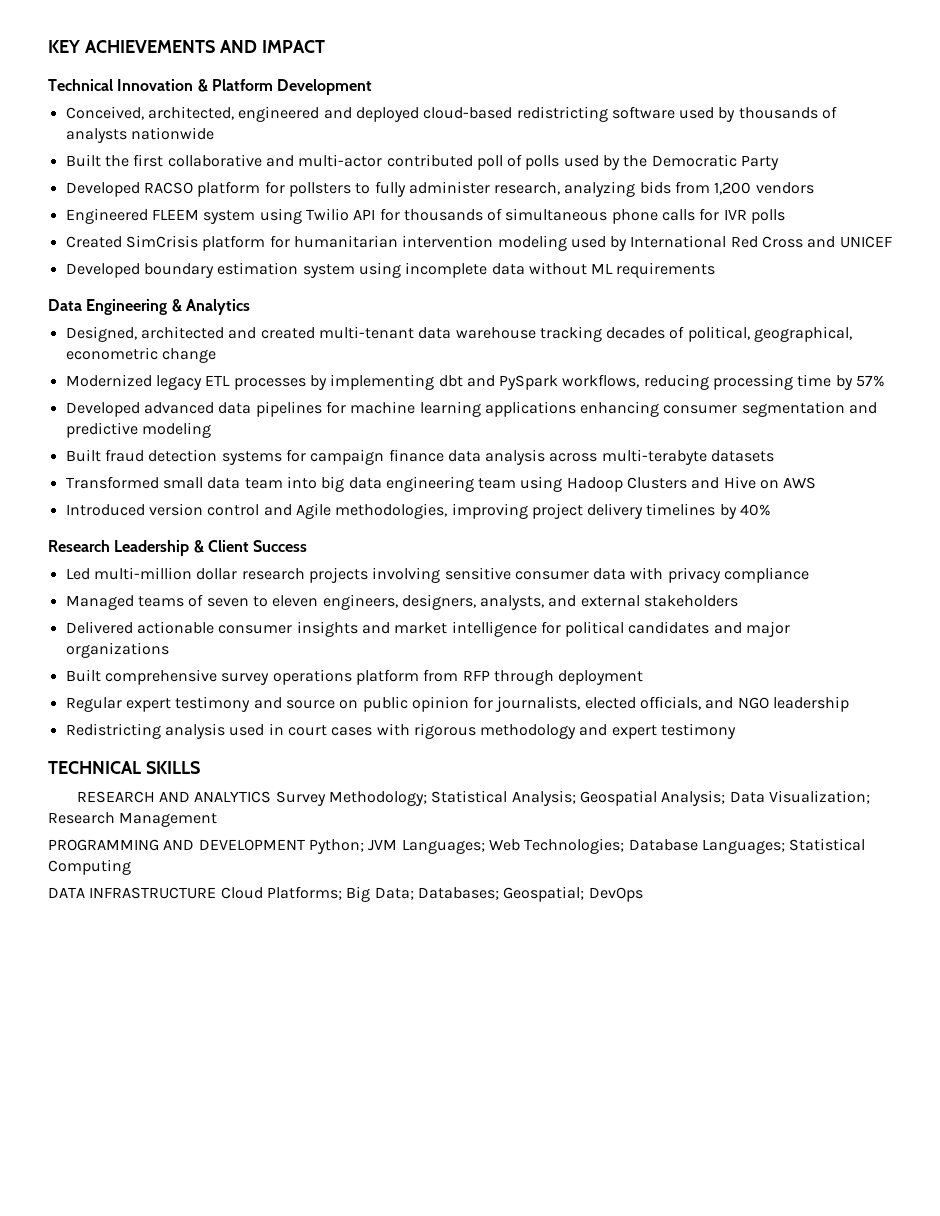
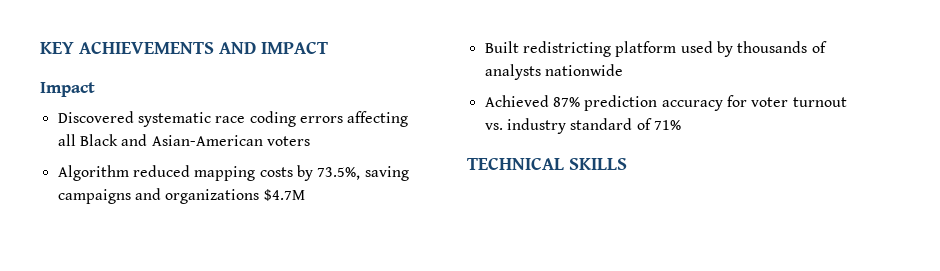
[48,79,373,95] [65,106,675,122] Technical Innovation & Platform Development // Conceived, architected, engineered and deployed cloud-based redistricting software -> [40,82,95,97] [57,111,409,127] [57,134,310,146] [57,165,409,181] [57,188,305,204] [484,41,677,57] Impact // Discovered systematic race coding errors affecting all Black and Asian-American voters // Algorithm reduced mapping costs by 73.5%, saving campaigns and organizations $4.7M // Built redistricting platform
[65,154,780,170] [65,181,814,197] [65,208,786,224] [65,235,892,251] [65,262,716,278] [48,299,250,315] [65,326,853,342] [65,347,216,363] [65,374,886,390] [65,401,878,417] [65,422,211,438] [65,449,775,465] [65,476,817,492] [65,503,772,519] [48,540,308,556] [65,567,810,583] [65,594,739,610] [65,621,791,637] [65,642,169,658] [65,669,644,685] [65,696,850,712] [65,723,737,739] [48,761,200,774] [76,790,870,806] [48,812,218,827] [48,838,866,854] [48,859,131,875] [48,886,643,902] Built the first collaborative and multi-actor contributed poll of polls used by the Democratic Party // Developed RACSO platform for pollsters to fully administer research, analyzing bids from 1,200 vendors // Engineered FLEEM system using Twilio API for thousands of simultaneous phone calls for IVR polls // Created SimCrisis platform for humanitarian intervention modeling used by International Red Cross and UNICEF // Developed boundary estimation system using incomplete data without ML requirements // Data Engineering & Analytics // Designed, architected and created multi-tenant data warehouse tracking decades of political, geographical, econometric change // Modernized legacy ETL processes by implementing dbt and PySpark workflows, reducing processing time by 57% // Developed advanced data pipelines for machine learning applications enhancing consumer segmentation and predictive modeling // Built fraud detection systems for campaign finance data analysis across multi-terabyte datasets // Transformed small data team into big data engineering team using Hadoop Clusters and Hive on AWS // Introduced version control and Agile methodologies, improving project delivery timelines by 40% // Research Leadership & Client Success // Led multi-million dollar research projects involving sensitive consumer data with privacy compliance // Managed teams of seven to eleven engineers, designers, analysts, and external stakeholders // Delivered actionable consumer insights and market intelligence for political candidates and major organizations // Built comprehensive survey operations platform from RFP through deployment // Regular expert testimony and source on public opinion for journalists, elected officials, and NGO leadership // Redistricting analysis used in court cases with rigorous methodology and expert testimony // TECHNICAL SKILLS // RESEARCH AND ANALYTICS Survey Methodology; Statistical Analysis; Geospatial Analysis; Data Visualization; Research Management // PROGRAMMING AND DEVELOPMENT Python; JVM Languages; Web Technologies; Database Languages; Statistical Computing // DATA INFRASTRUCTURE Cloud Platforms; Big Data; Databases; Geospatial; DevOps -> [484,95,847,111] [484,118,681,134] [467,157,627,170] Achieved 87% prediction accuracy for voter turnout vs. industry standard of 71% // TECHNICAL SKILLS

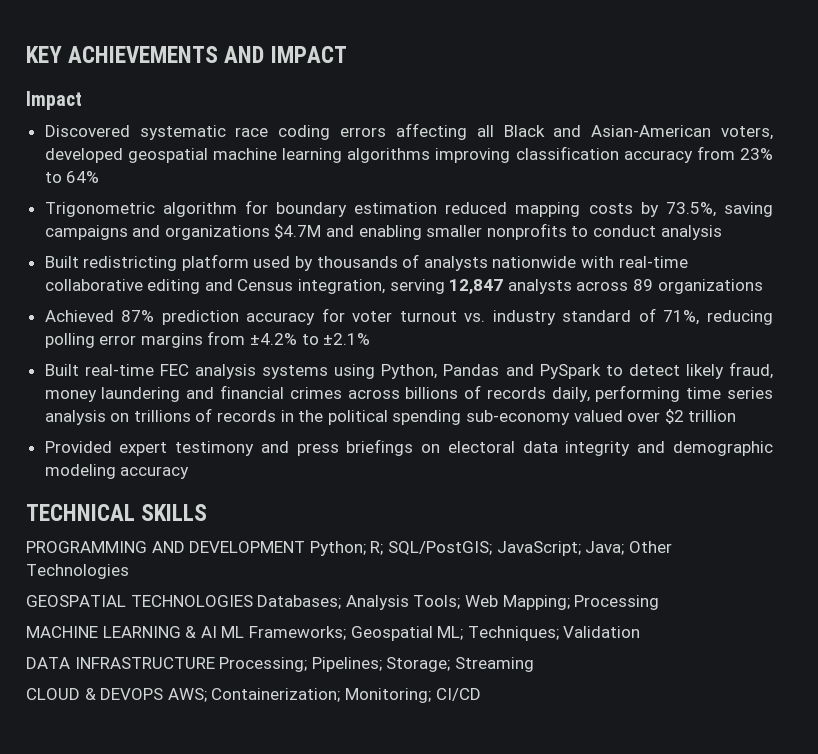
[266,136,310,146] [57,165,129,181] voters // Algorithm -> [721,126,774,140] [44,146,773,163] [44,171,100,183] [44,200,438,217] voters, developed geospatial machine learning algorithms improving classification accuracy from 23% to 64% // Trigonometric algorithm for boundary estimation
(305, 195) none -> [326,223,722,240] and enabling smaller nonprofits to conduct analysis
(623, 70) none -> [581,256,688,268] [44,279,763,294] with real-time collaborative editing and Census integration, serving 12,847 analysts across 89 organizations
[653,120,681,130] [467,157,627,170] 71% // TECHNICAL SKILLS -> [663,310,773,325] [44,331,371,348] [44,362,773,379] [44,385,773,402] [44,408,737,425] [44,439,773,456] [44,464,190,479] [26,504,208,521] [26,541,672,556] [26,564,129,579] [26,595,660,610] [26,626,641,641] [26,657,534,672] [26,688,481,703] 71%, reducing polling error margins from ±4.2% to ±2.1% // Built real-time FEC analysis systems using Python, Pandas and PySpark to detect likely fraud, money laundering and financial crimes across billions of records daily, performing time series analysis on trillions of records in the political spending sub-economy valued over $2 trillion // Provided expert testimony and press briefings on electoral data integrity and demographic modeling accuracy // TECHNICAL SKILLS // PROGRAMMING AND DEVELOPMENT Python; R; SQL/PostGIS; JavaScript; Java; Other Technologies // GEOSPATIAL TECHNOLOGIES Databases; Analysis Tools; Web Mapping; Processing // MACHINE LEARNING & AI ML Frameworks; Geospatial ML; Techniques; Validation // DATA INFRASTRUCTURE Processing; Pipelines; Storage; Streaming // CLOUD & DEVOPS AWS; Containerization; Monitoring; CI/CD

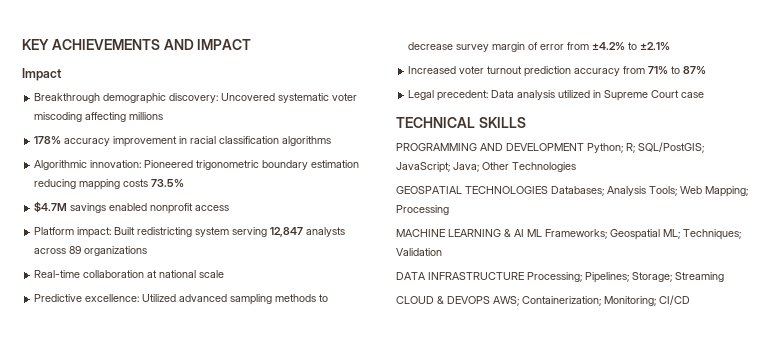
[44,123,774,140] [44,146,773,163] [44,171,100,183] [44,200,268,217] Discovered systematic race coding errors affecting all Black and Asian-American voters, developed geospatial machine learning algorithms improving classification accuracy from 23% to 64% // Trigonometric algorithm for -> [34,93,358,104] [34,112,164,122] [34,136,332,147] [34,160,260,170] Breakthrough demographic discovery: Uncovered systematic voter miscoding affecting millions // 178% accuracy improvement in racial classification algorithms // Algorithmic innovation: Pioneered trigonometric
[445,202,508,214] reduced -> [34,179,77,189] reducing
[640,202,773,217] [44,223,722,240] [44,254,688,271] [44,279,386,294] by 73.5%, saving campaigns and organizations $4.7M and enabling smaller nonprofits to conduct analysis // Built redistricting platform used by thousands of analysts nationwide with real-time collaborative editing and Census integration, -> [151,179,185,187] [34,201,230,214] [34,227,230,238] 73.5% // $4.7M savings enabled nonprofit access // Platform impact: Built redistricting system
[44,308,773,325] [44,331,371,348] [44,362,773,379] [44,385,773,402] [44,408,737,425] [44,439,773,456] [44,464,190,479] Achieved 87% prediction accuracy for voter turnout vs. industry standard of 71%, reducing polling error margins from ±4.2% to ±2.1% // Built real-time FEC analysis systems using Python, Pandas and PySpark to detect likely fraud, money laundering and financial crimes across billions of records daily, performing time series analysis on trillions of records in the political spending sub-economy valued over $2 trillion // Provided expert testimony and press briefings on electoral data integrity and demographic modeling accuracy -> [34,270,225,278] [34,294,329,305] [408,42,671,52] [408,66,707,77] [408,90,705,101] Real-time collaboration at national scale // Predictive excellence: Utilized advanced sampling methods to decrease survey margin of error from ±4.2% to ±2.1% // Increased voter turnout prediction accuracy from 71% to 87% // Legal precedent: Data analysis utilized in Supreme Court case

